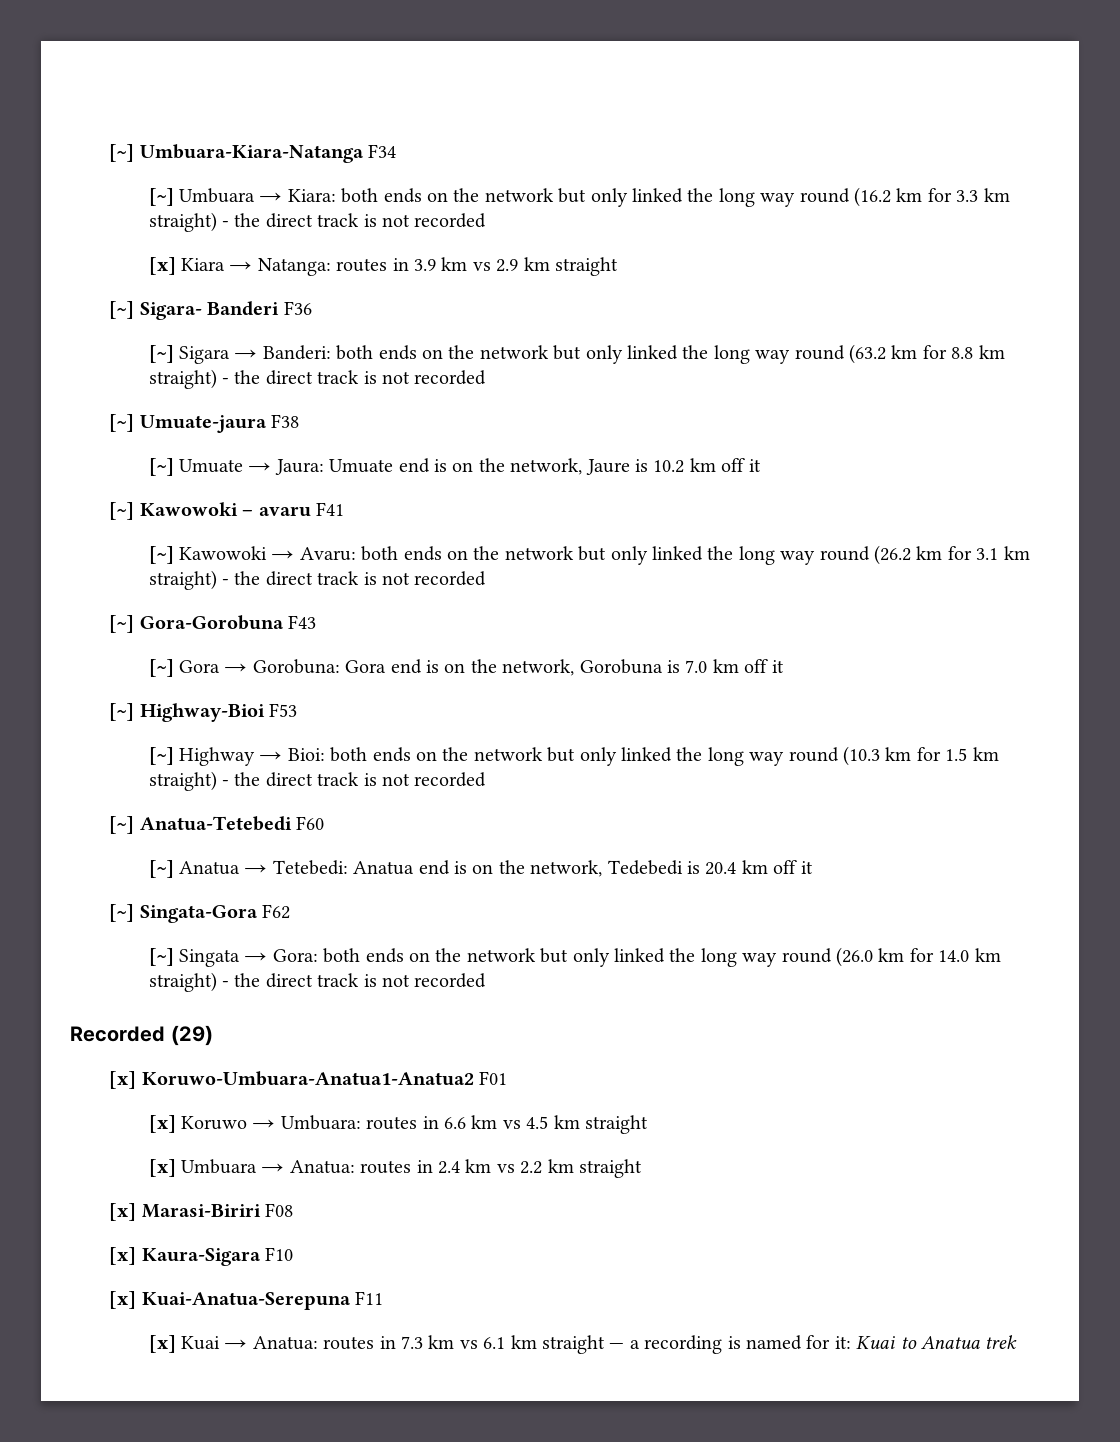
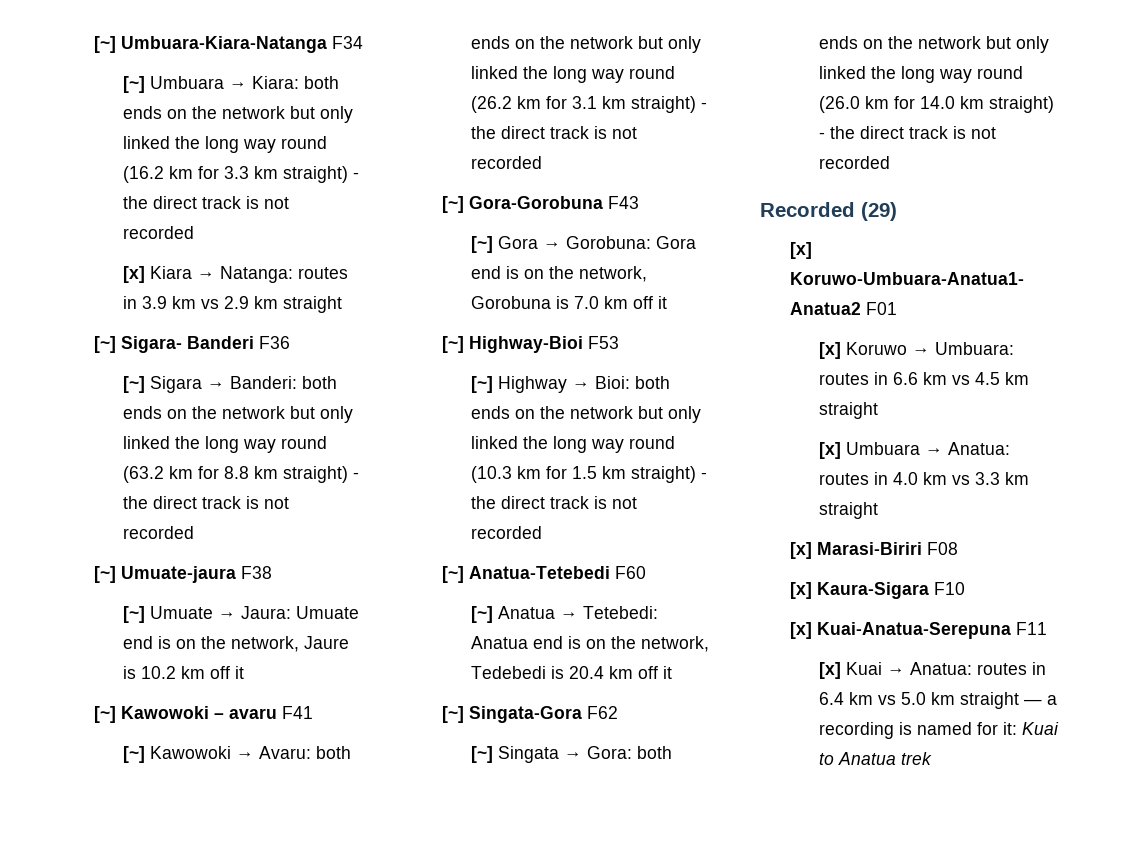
[438,1159,543,1174] 2.4 km vs 2.2 -> [893,472,1001,485] 4.0 km vs 3.3
[401,1335,506,1349] 7.3 km vs 6.1 -> [819,692,927,705] 6.4 km vs 5.0

